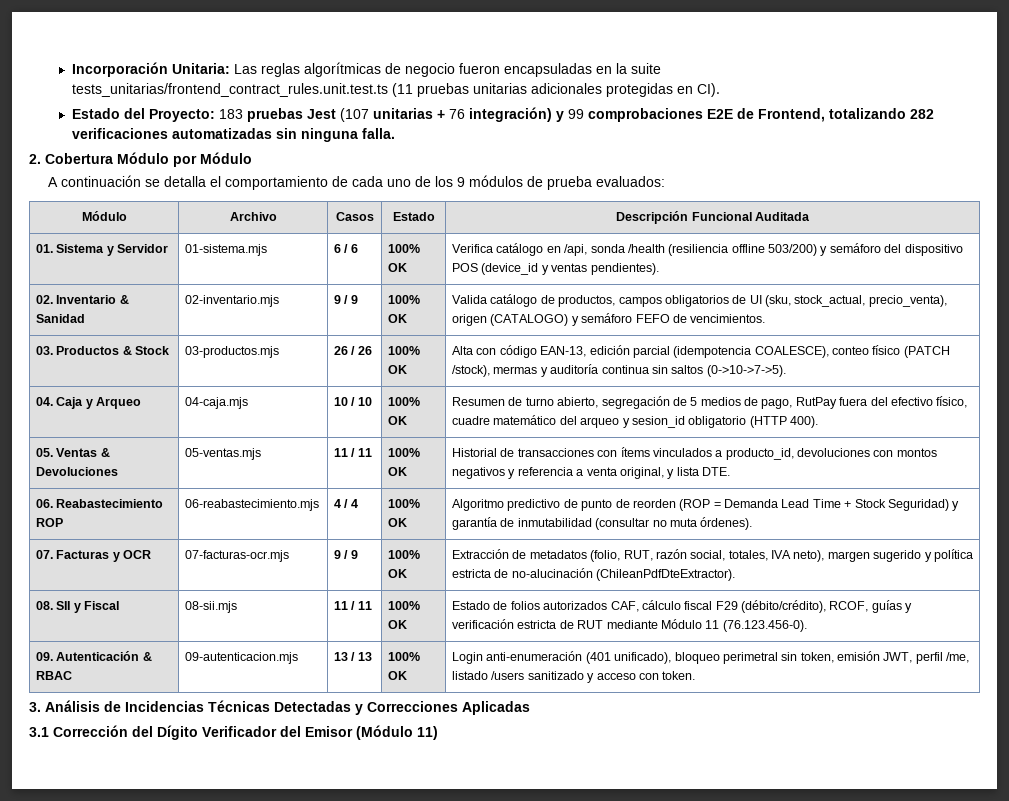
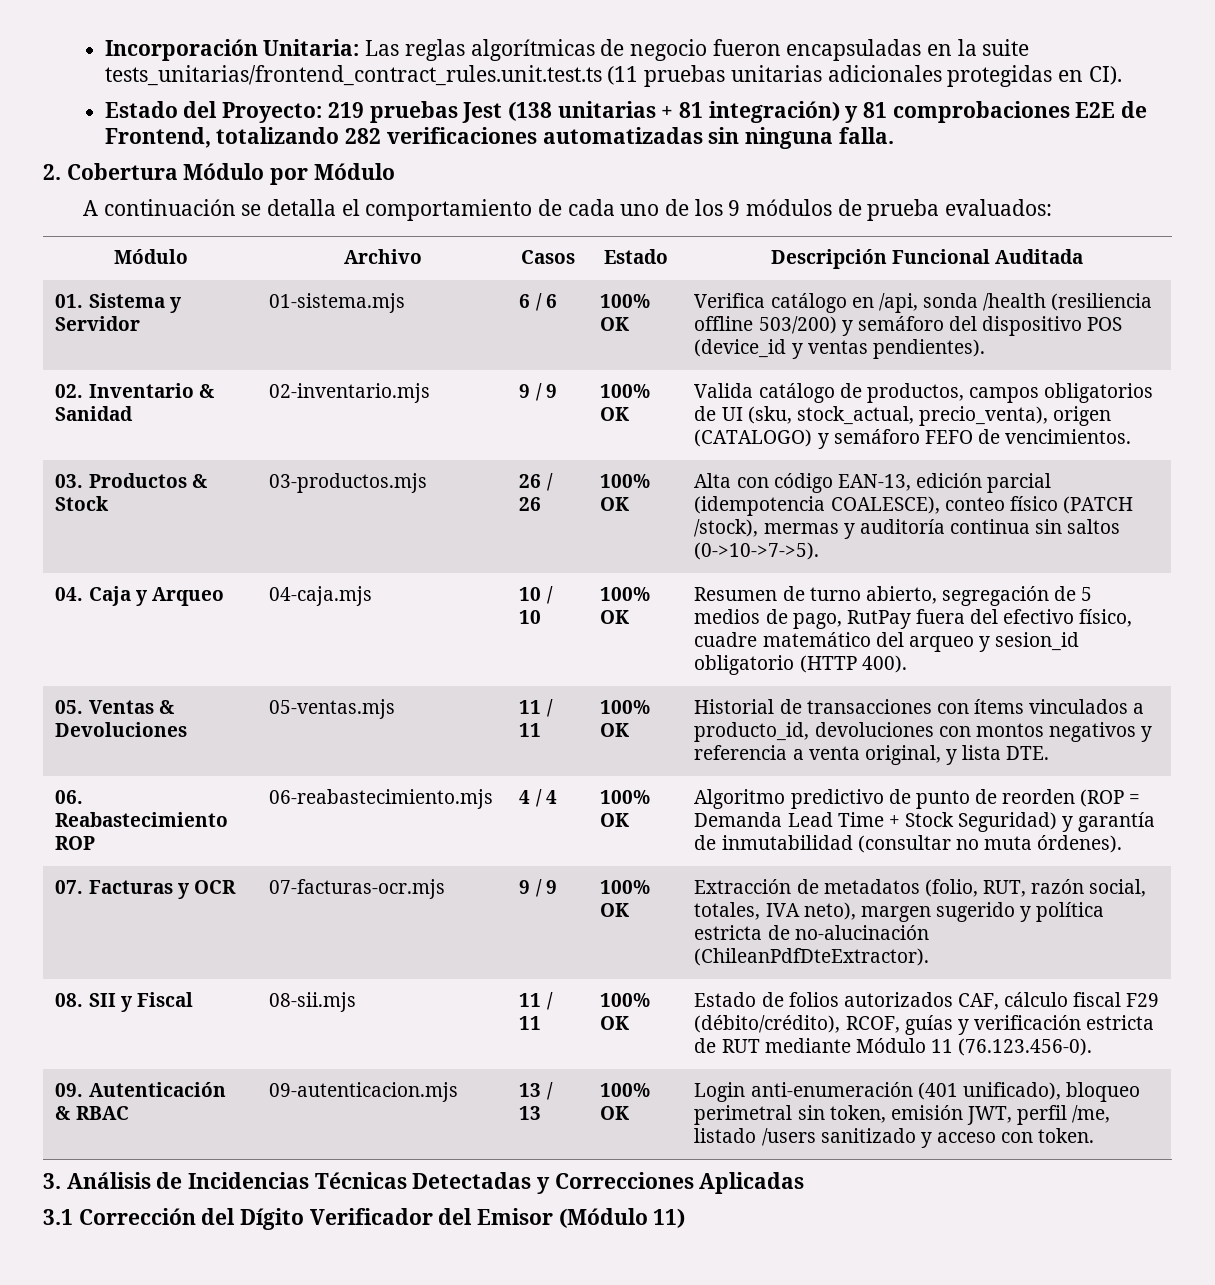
[218,109,243,119] 183 -> [327,102,364,118] 219
[339,108,369,122] (107 -> [507,101,552,121] (138
[448,109,465,119] 76 -> [678,102,703,118] 81
[567,109,584,119] 99 -> [862,102,887,118] 81

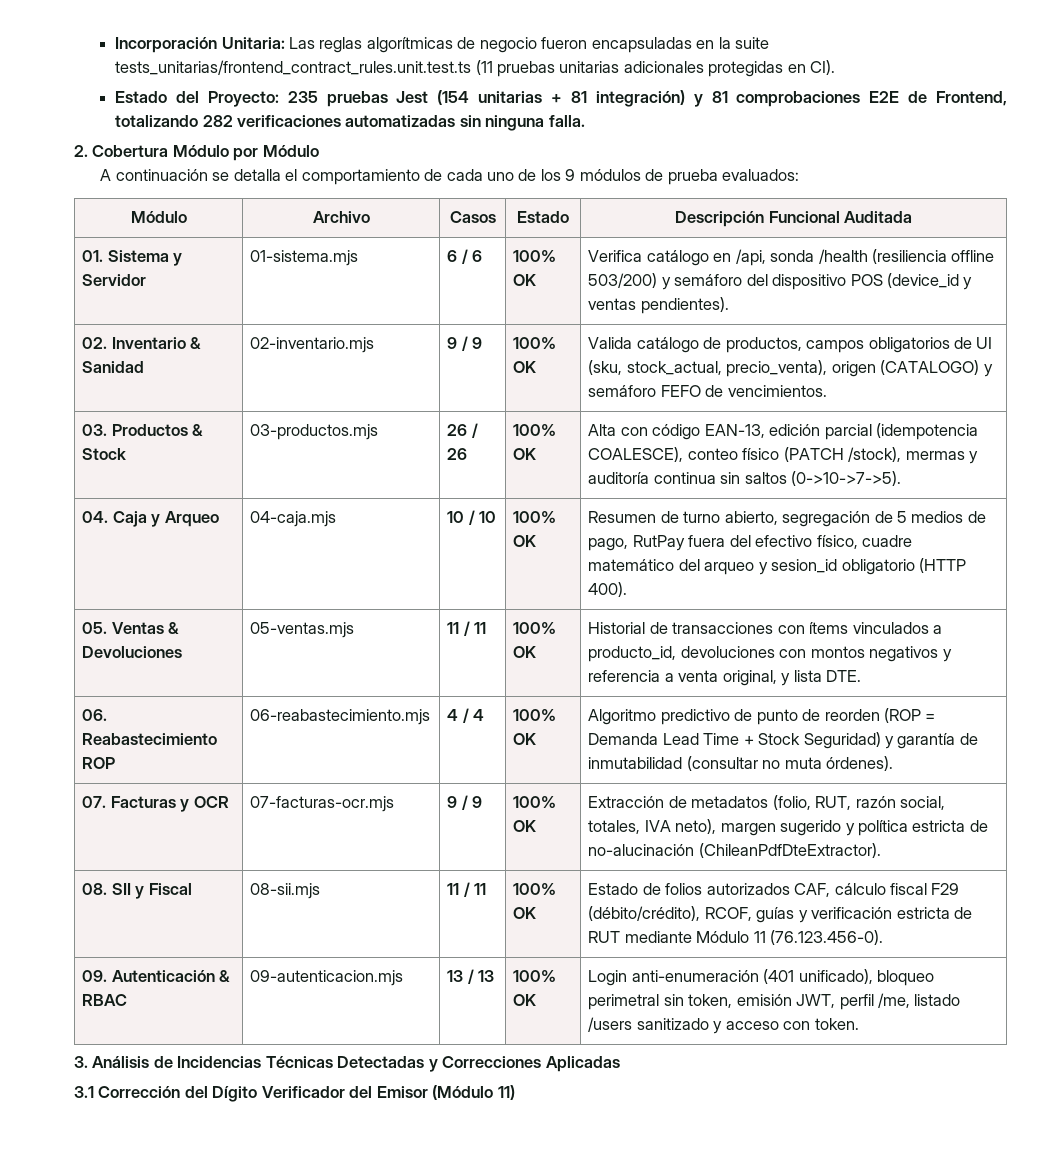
[327,102,364,118] 219 -> [287,91,318,103] 235
[507,101,552,121] (138 -> [437,90,470,105] (154

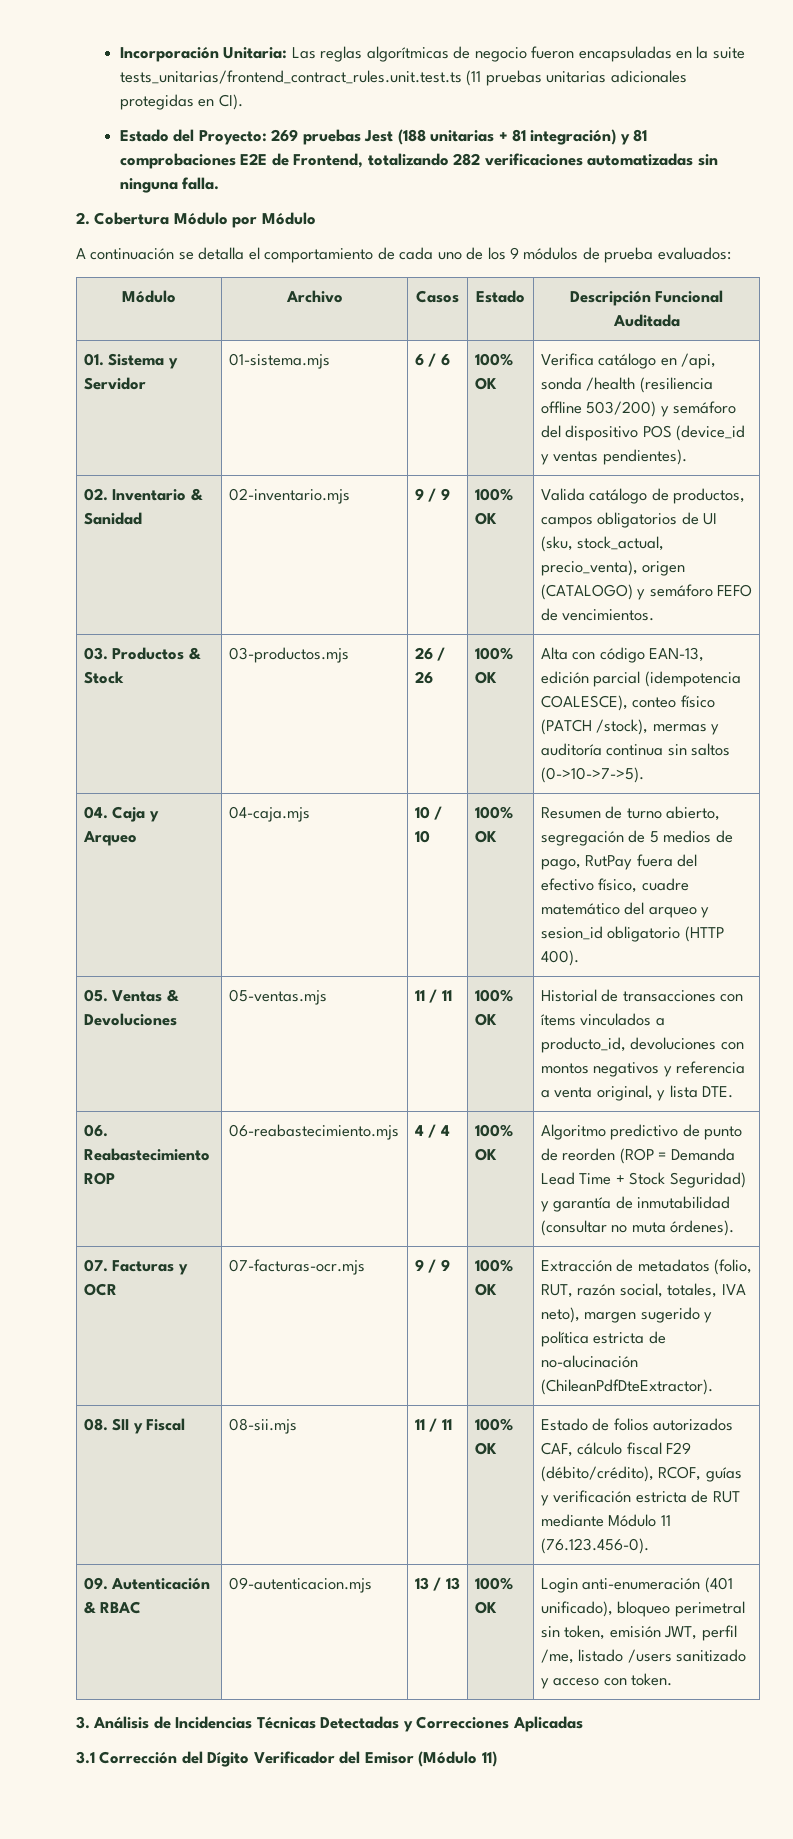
[287,91,318,103] 235 -> [271,129,299,142] 269
[437,90,470,105] (154 -> [397,129,426,145] (188

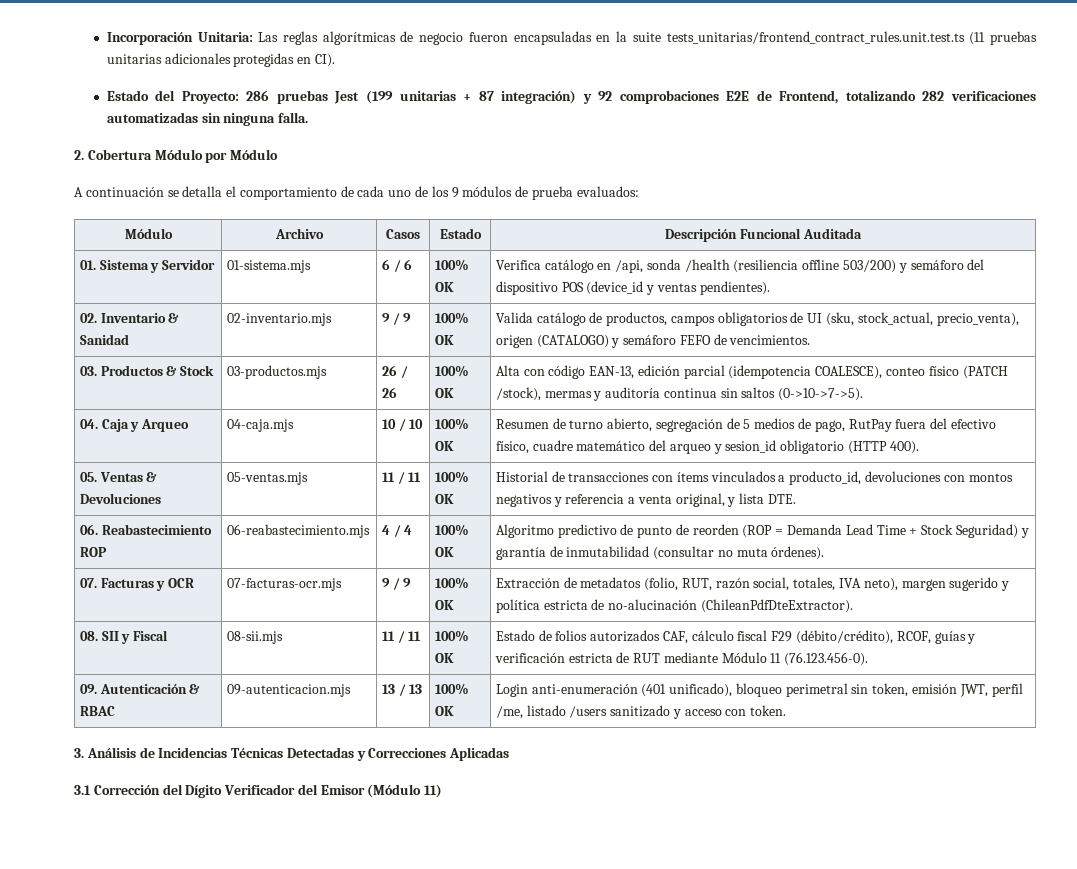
[271,129,299,142] 269 -> [246,90,270,101] 286
[397,129,426,145] (188 -> [366,90,394,104] (199
[511,129,526,142] 81 -> [478,91,494,101] 87
[633,129,648,142] 81 -> [598,91,613,101] 92

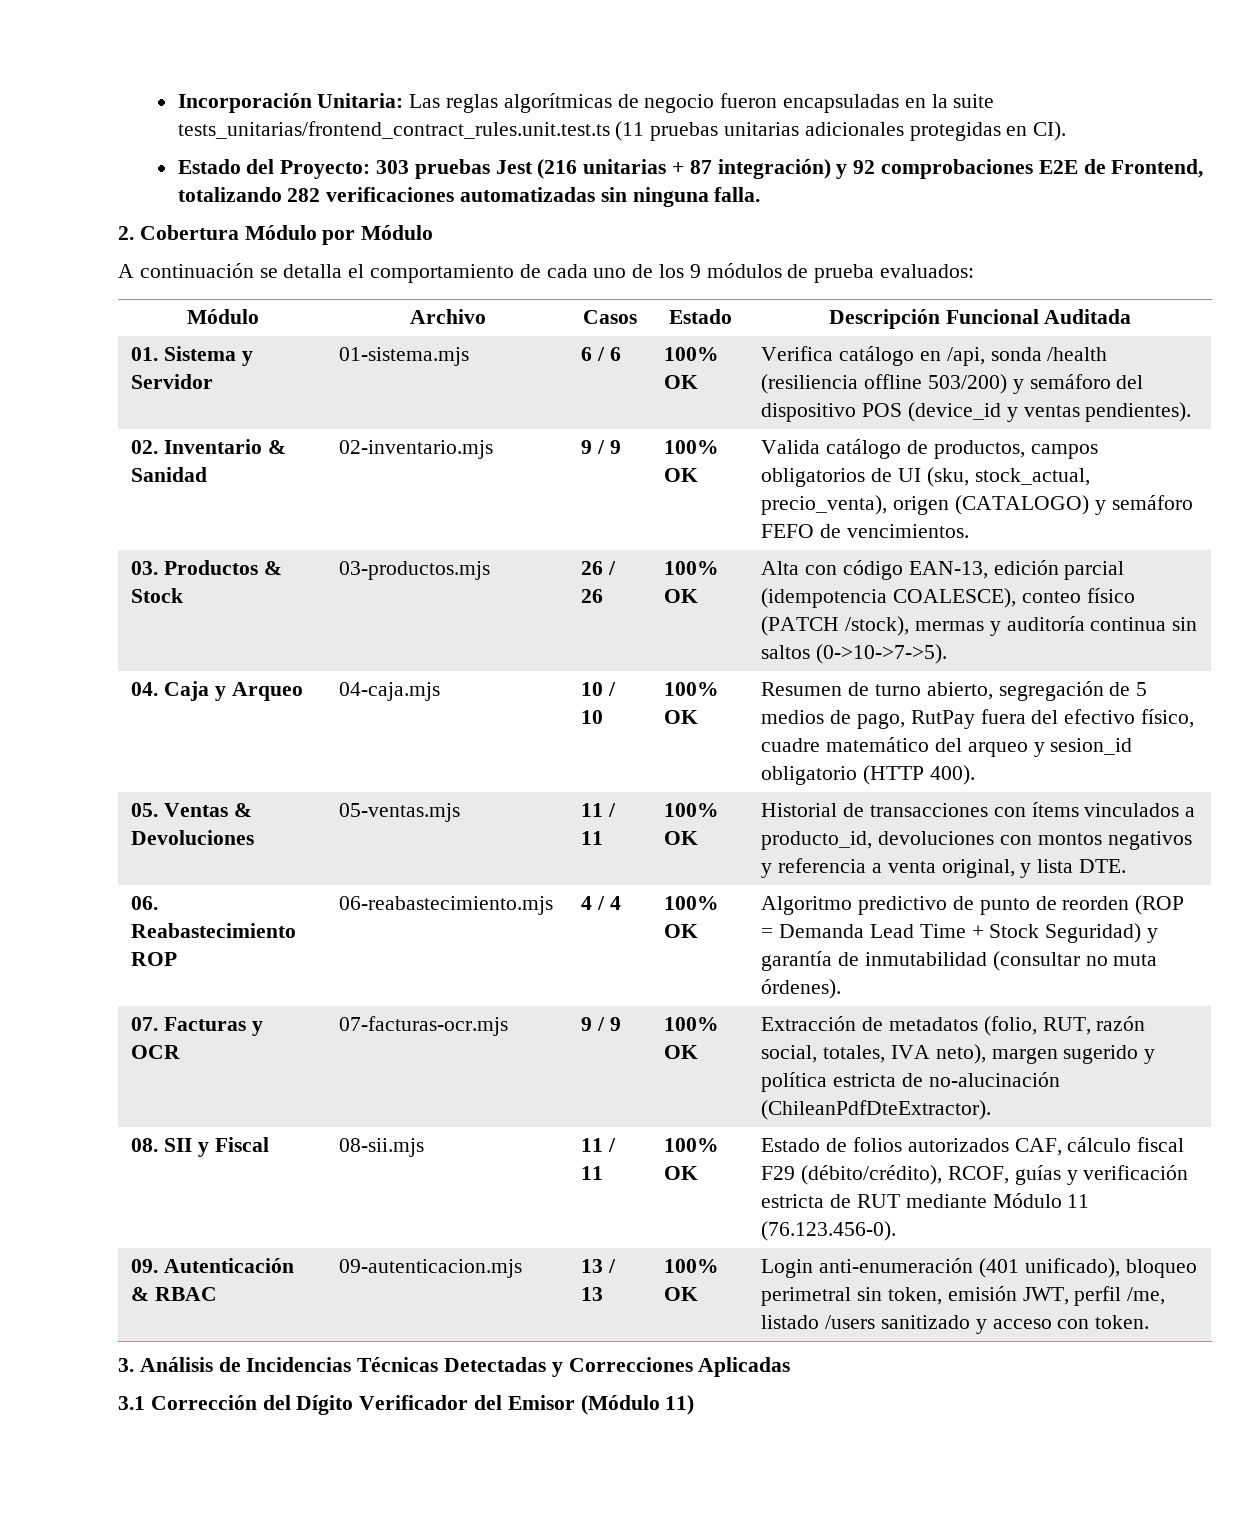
[246,90,270,101] 286 -> [376,160,410,174] 303
[366,90,394,104] (199 -> [537,159,578,179] (216

